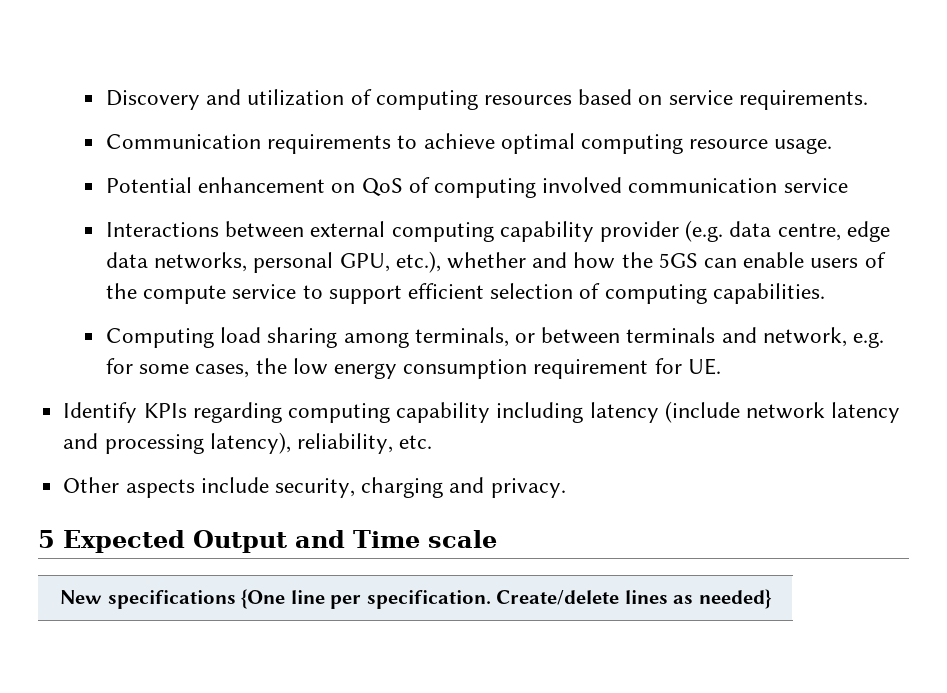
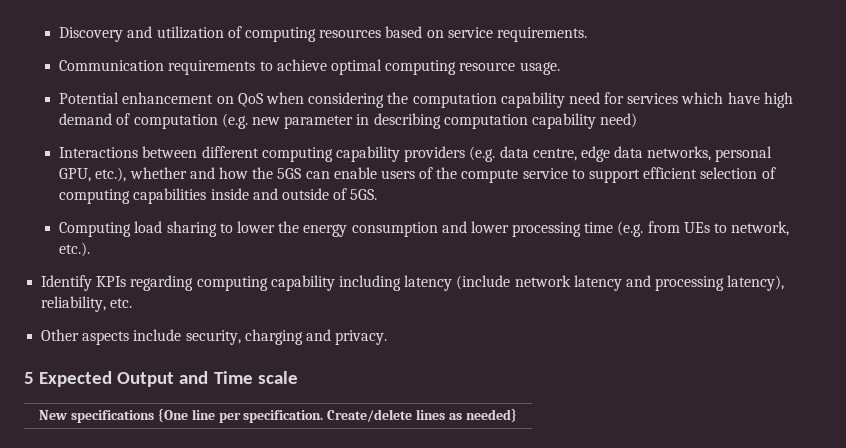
[408,177,848,198] of computing involved communication service -> [265,92,793,108] [59,113,638,129] when considering the computation capability need for services which have high demand of computation (e.g. new parameter in describing computation capability need)
[310,221,679,242] external computing capability provider -> [201,146,466,162] different computing capability providers
[712,283,825,304] [105,327,885,348] [105,358,721,379] capabilities. // Computing load sharing among terminals, or between terminals and network, e.g. for some cases, the low energy consumption requirement for UE. -> [133,188,378,204] [59,221,790,237] [59,242,91,257] capabilities inside and outside of 5GS. // Computing load sharing to lower the energy consumption and lower processing time (e.g. from UEs to network, etc.).

